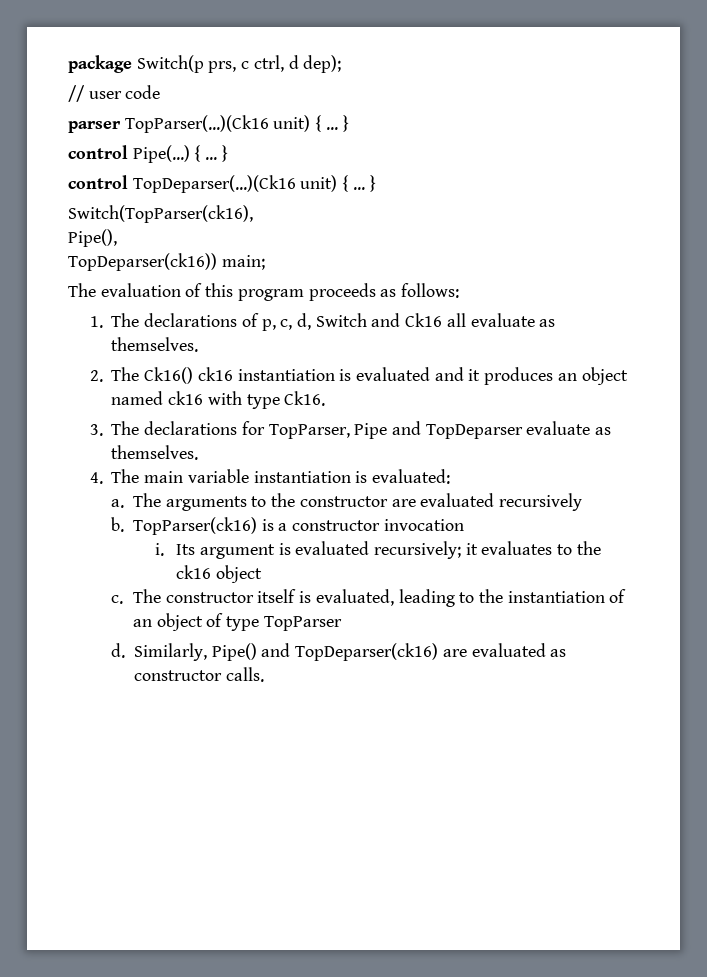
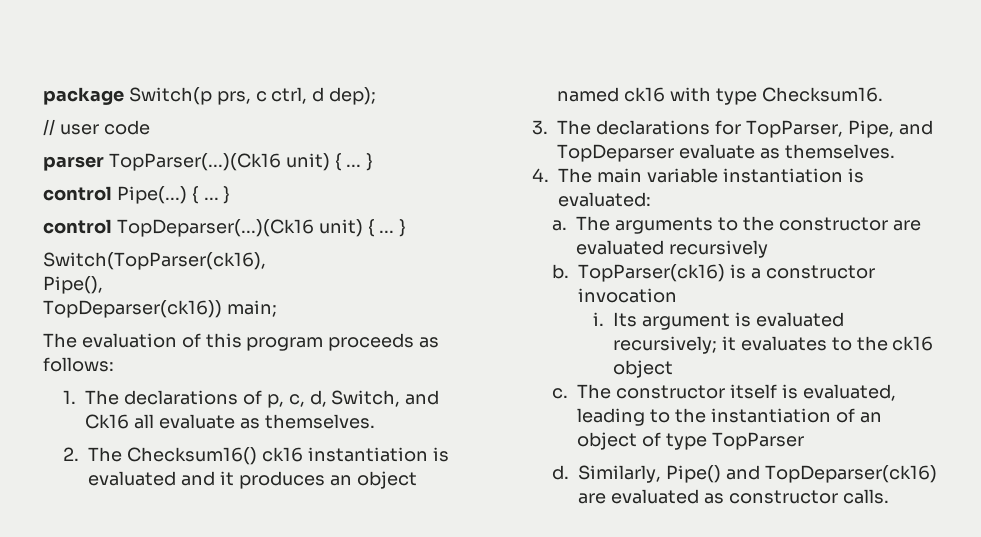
[315,313,367,327] Switch -> [331,390,401,407] Switch,
[144,367,194,384] Ck16() -> [127,447,258,465] Checksum16()
[284,391,326,406] Ck16. -> [761,87,883,102] Checksum16.
[354,423,388,439] Pipe -> [847,120,894,138] Pipe,

